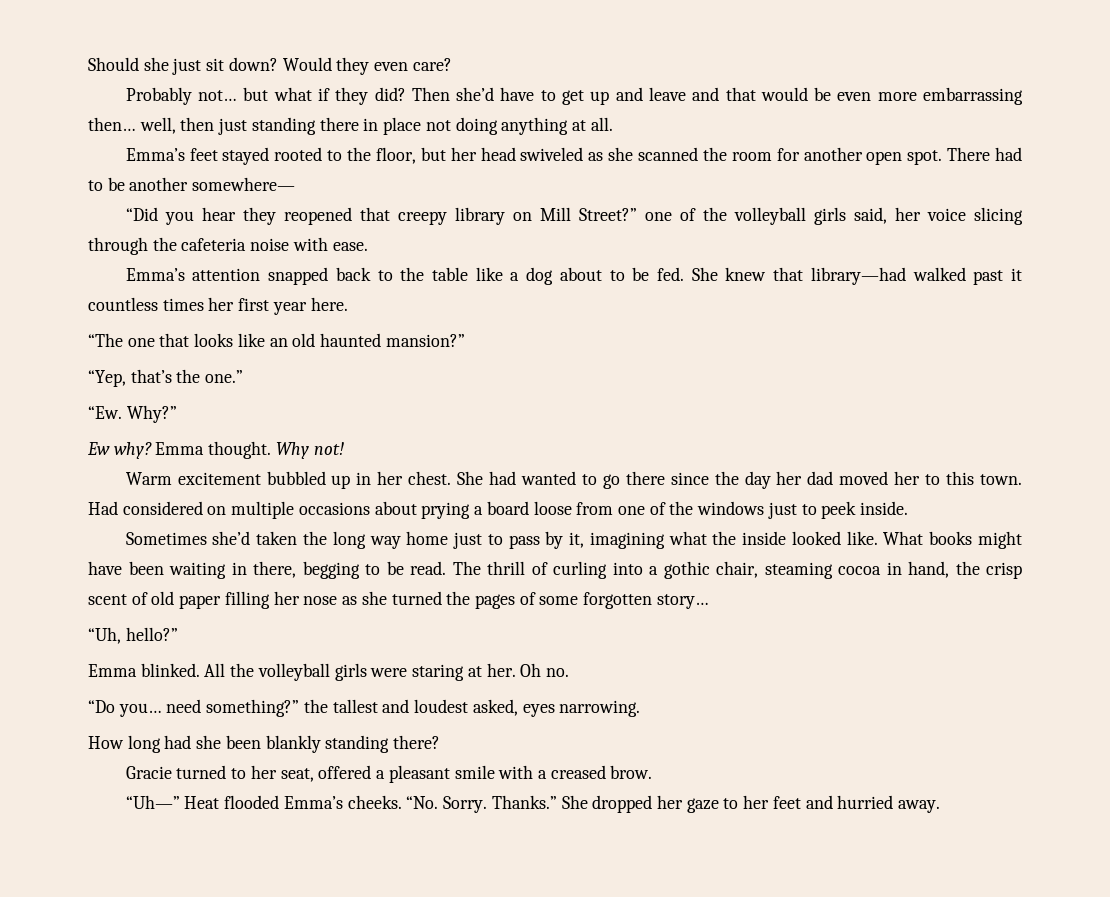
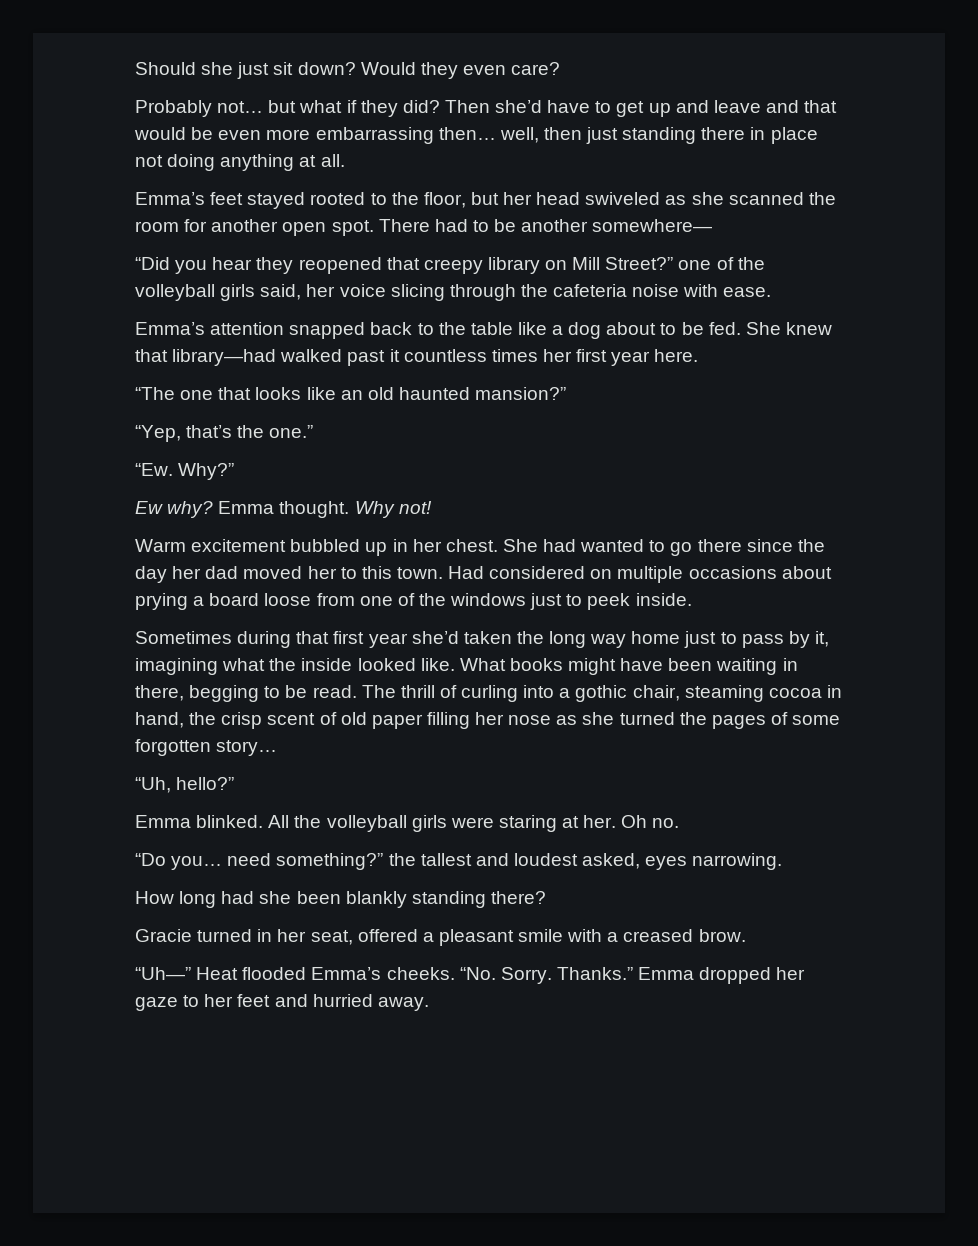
(207, 538) none -> [237,631,408,648] during that first year
[231,768,247,779] to -> [257,929,273,942] in
[561,795,588,809] She -> [638,967,695,980] Emma

